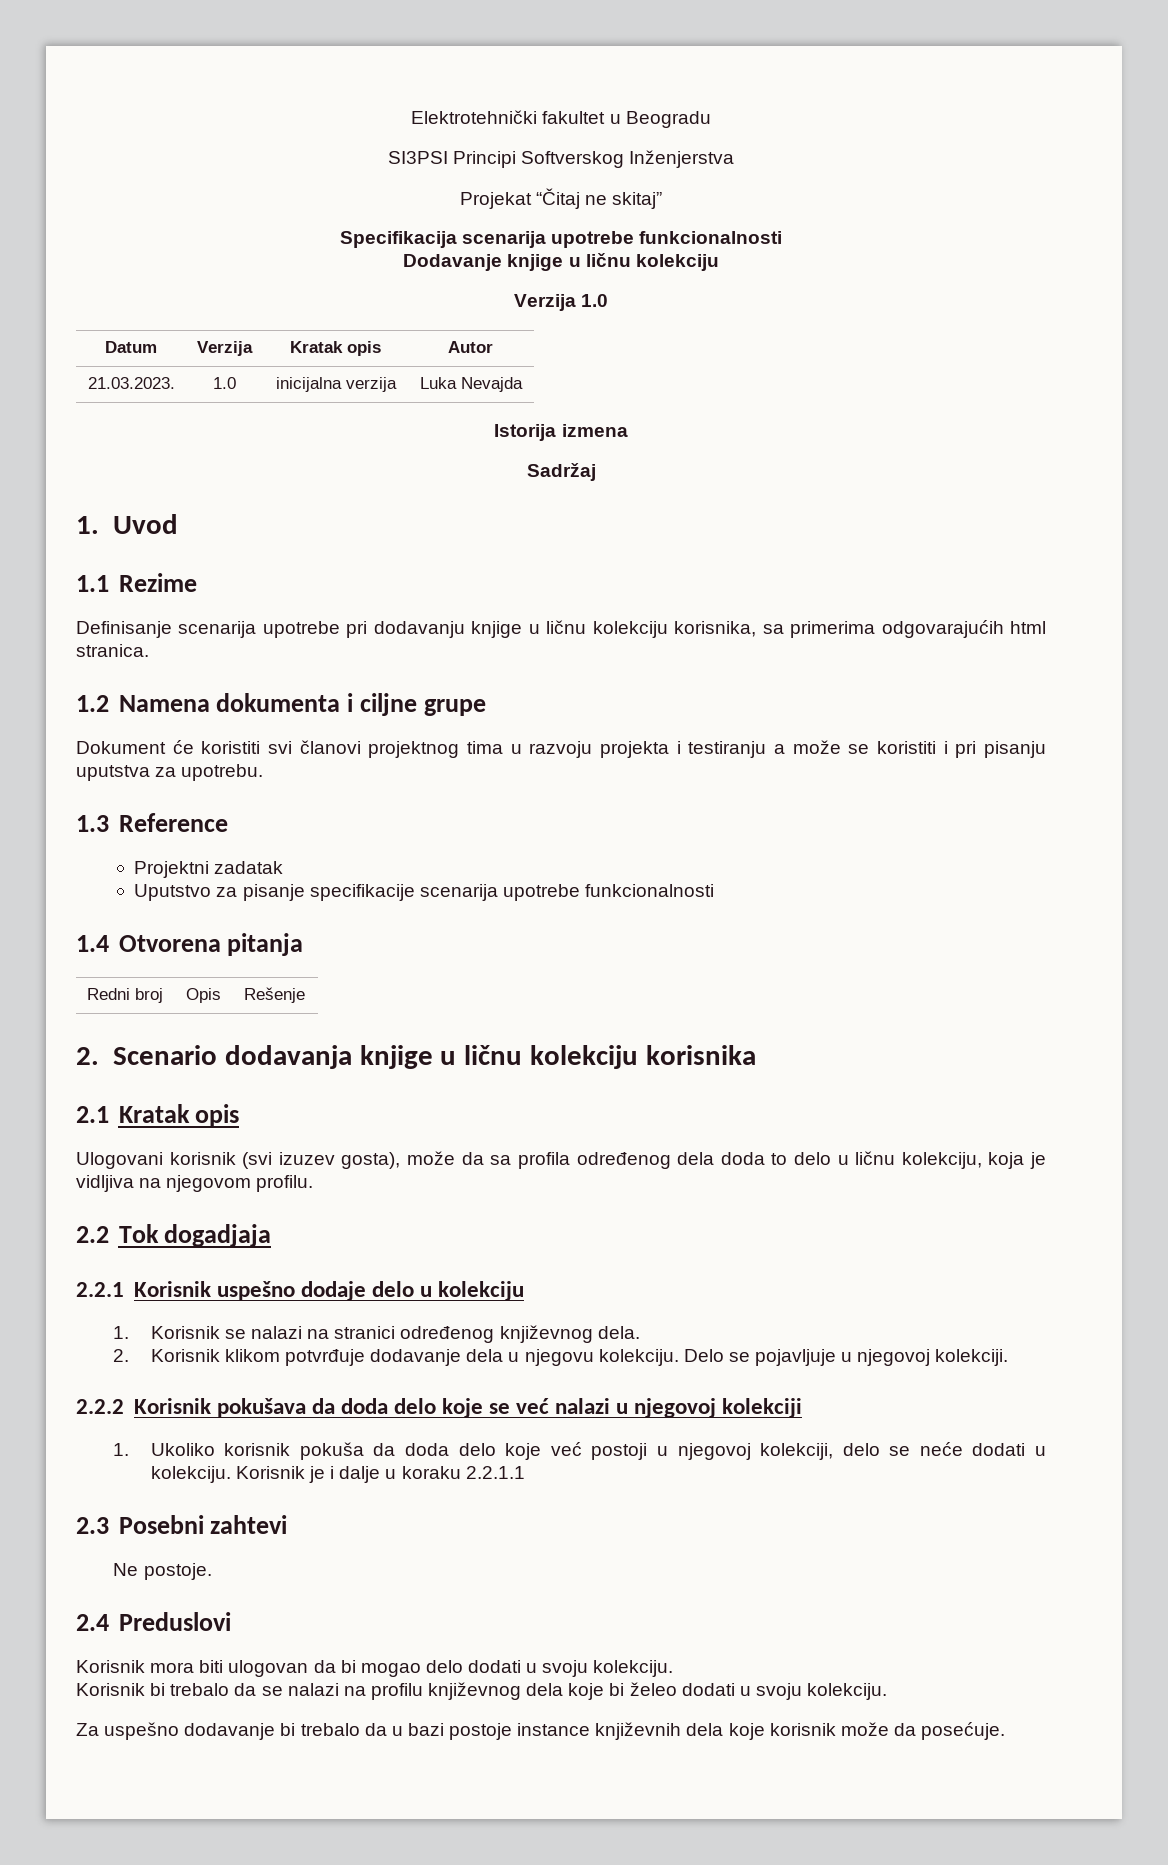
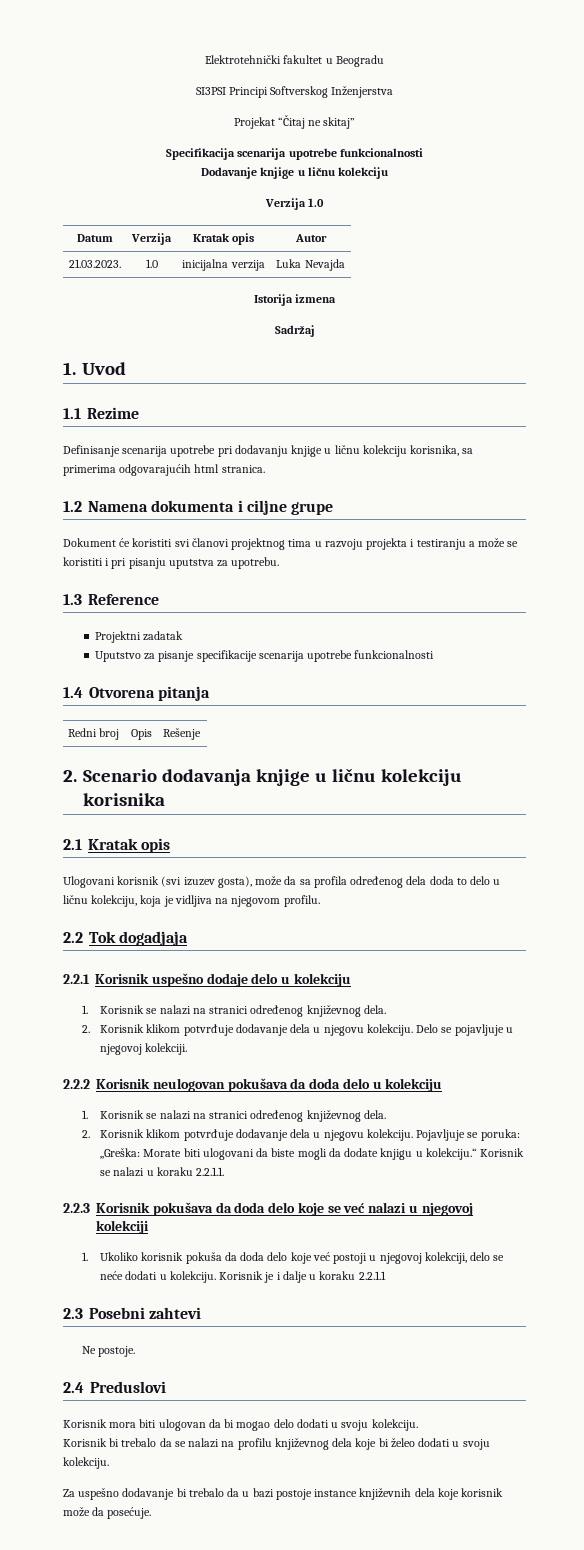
(211, 1406) none -> [152,1078,443,1092] [81,1110,386,1122] [81,1129,520,1141] [100,1148,525,1160] [100,1167,225,1177] [63,1202,150,1213] neulogovan pokušava da doda delo u kolekciju // 1. Korisnik se nalazi na stranici određenog književnog dela. // 2. Korisnik klikom potvrđuje dodavanje dela u njegovu kolekciju. Pojavljuje se poruka: „Greška: Morate biti ulogovani da biste mogli da dodate knjigu u kolekciju.“ Korisnik se nalazi u koraku 2.2.1.1. // 2.2.3 Korisnik

